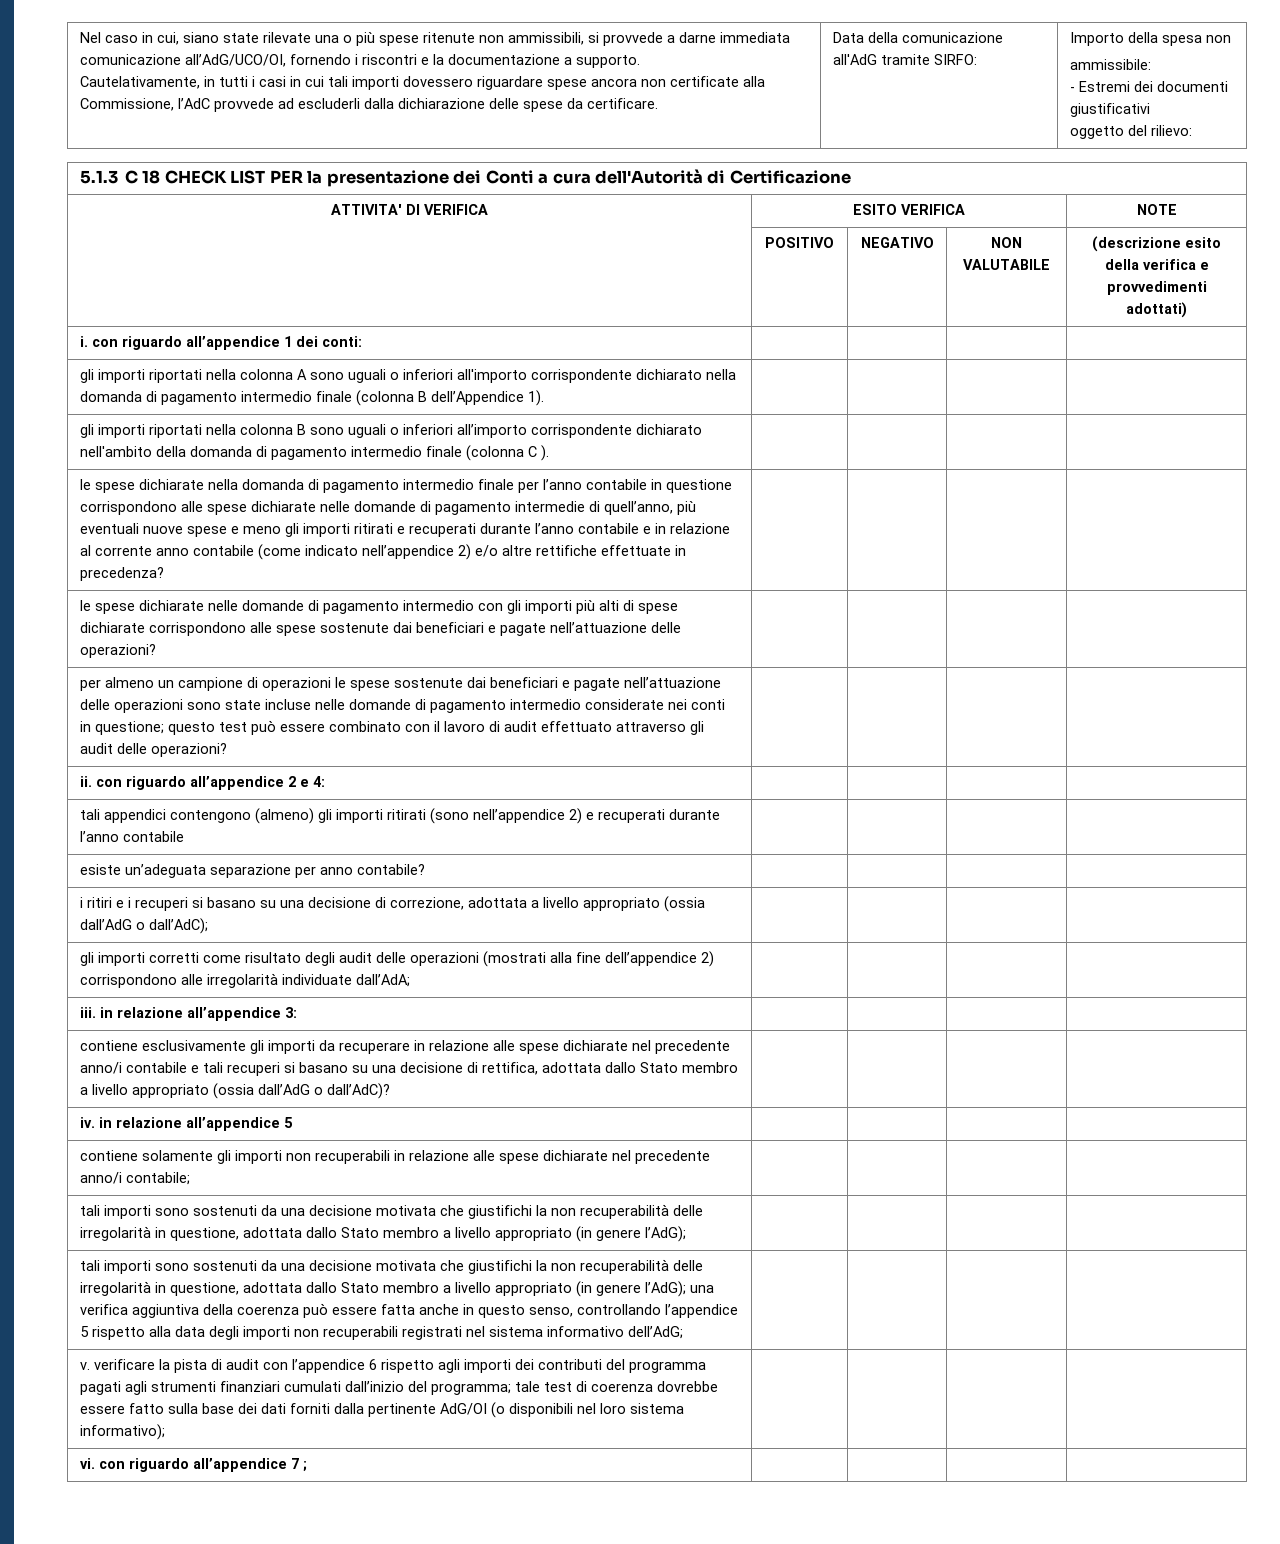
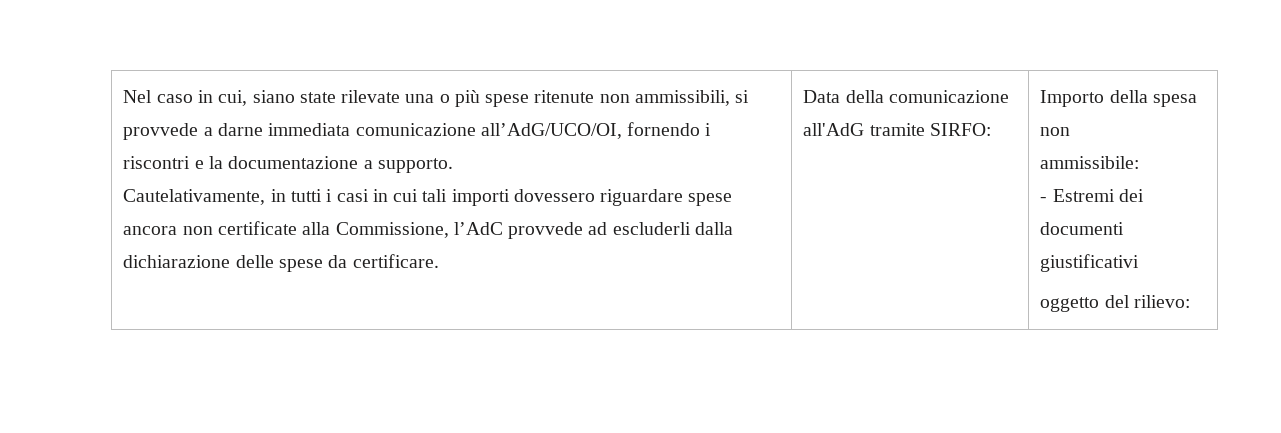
[79,169,851,187] [331,204,488,215] [853,204,965,215] [1136,204,1177,215] [765,237,834,248] [860,237,934,248] [991,237,1022,248] [963,259,1050,270] [1092,236,1221,252] [1104,259,1209,270] [1106,281,1207,295] [1126,302,1187,318] [79,336,362,350] [79,369,736,383] [79,390,544,406] [79,424,702,438] [79,445,549,461] [79,479,732,493] [79,501,696,515] [79,523,730,537] [79,544,686,560] [79,567,164,581] [79,600,678,614] [79,622,681,636] [79,644,156,658] [79,677,721,691] [79,699,725,713] [79,720,704,735] [79,743,227,757] [79,776,325,790] [79,808,720,824] [79,831,184,842] [79,864,425,878] [79,896,705,912] [79,918,208,934] [79,951,714,967] [79,973,410,988] [79,1007,297,1021] [79,1040,730,1054] [79,1062,738,1076] [79,1083,390,1099] [79,1117,293,1131] [79,1150,710,1164] [79,1172,190,1185] [79,1204,703,1219] [79,1226,686,1242] [79,1259,703,1274] [79,1281,714,1297] [79,1303,738,1318] [79,1326,683,1340] [79,1359,706,1373] [79,1381,718,1395] [79,1402,684,1418] [79,1424,165,1440] [79,1458,307,1472] // 5.1.3 C 18 CHECK LIST PER la presentazione dei Conti a cura dell'Autorità di Certificazione // ATTIVITA' DI VERIFICA | ESITO VERIFICA | NOTE // | POSITIVO | NEGATIVO | NON VALUTABILE | (descrizione esito della verifica e provvedimenti adottati) // i. con riguardo all’appendice 1 dei conti: | | | | // gli importi riportati nella colonna A sono uguali o inferiori all'importo corrispondente dichiarato nella domanda di pagamento intermedio finale (colonna B dell’Appendice 1). | | | | // gli importi riportati nella colonna B sono uguali o inferiori all’importo corrispondente dichiarato nell'ambito della domanda di pagamento intermedio finale (colonna C ). | | | | // le spese dichiarate nella domanda di pagamento intermedio finale per l’anno contabile in questione corrispondono alle spese dichiarate nelle domande di pagamento intermedie di quell’anno, più eventuali nuove spese e meno gli importi ritirati e recuperati durante l’anno contabile e in relazione al corrente anno contabile (come indicato nell’appendice 2) e/o altre rettifiche effettuate in precedenza? | | | | // le spese dichiarate nelle domande di pagamento intermedio con gli importi più alti di spese dichiarate corrispondono alle spese sostenute dai beneficiari e pagate nell’attuazione delle operazioni? | | | | // per almeno un campione di operazioni le spese sostenute dai beneficiari e pagate nell’attuazione delle operazioni sono state incluse nelle domande di pagamento intermedio considerate nei conti in questione; questo test può essere combinato con il lavoro di audit effettuato attraverso gli audit delle operazioni? | | | | // ii. con riguardo all’appendice 2 e 4: | | | | // tali appendici contengono (almeno) gli importi ritirati (sono nell’appendice 2) e recuperati durante l’anno contabile | | | | // esiste un’adeguata separazione per anno contabile? | | | | // i ritiri e i recuperi si basano su una decisione di correzione, adottata a livello appropriato (ossia dall’AdG o dall’AdC); | | | | // gli importi corretti come risultato degli audit delle operazioni (mostrati alla fine dell’appendice 2) corrispondono alle irregolarità individuate dall’AdA; | | | | // iii. in relazione all’appendice 3: | | | | // contiene esclusivamente gli importi da recuperare in relazione alle spese dichiarate nel precedente anno/i contabile e tali recuperi si basano su una decisione di rettifica, adottata dallo Stato membro a livello appropriato (ossia dall’AdG o dall’AdC)? | | | | // iv. in relazione all’appendice 5 | | | | // contiene solamente gli importi non recuperabili in relazione alle spese dichiarate nel precedente anno/i contabile; | | | | // tali importi sono sostenuti da una decisione motivata che giustifichi la non recuperabilità delle irregolarità in questione, adottata dallo Stato membro a livello appropriato (in genere l’AdG); | | | | // tali importi sono sostenuti da una decisione motivata che giustifichi la non recuperabilità delle irregolarità in questione, adottata dallo Stato membro a livello appropriato (in genere l’AdG); una verifica aggiuntiva della coerenza può essere fatta anche in questo senso, controllando l’appendice 5 rispetto alla data degli importi non recuperabili registrati nel sistema informativo dell’AdG; | | | | // v. verificare la pista di audit con l’appendice 6 rispetto agli importi dei contributi del programma pagati agli strumenti finanziari cumulati dall’inizio del programma; tale test di coerenza dovrebbe essere fatto sulla base dei dati forniti dalla pertinente AdG/OI (o disponibili nel loro sistema informativo); | | | | // vi. con riguardo all’appendice 7 ; | | | | -> (1190, 301) none

